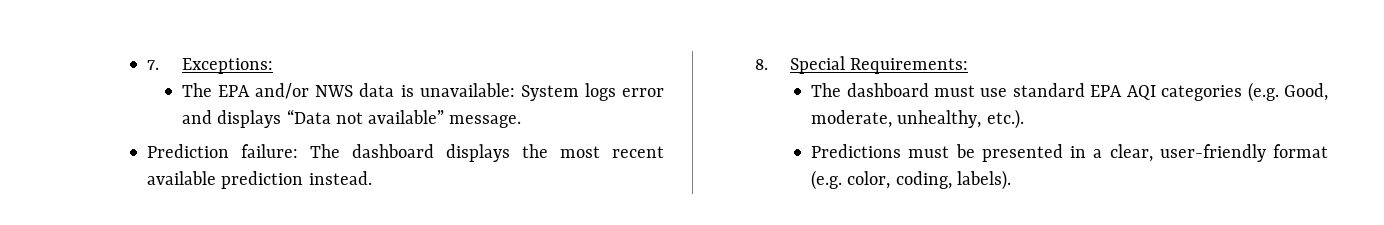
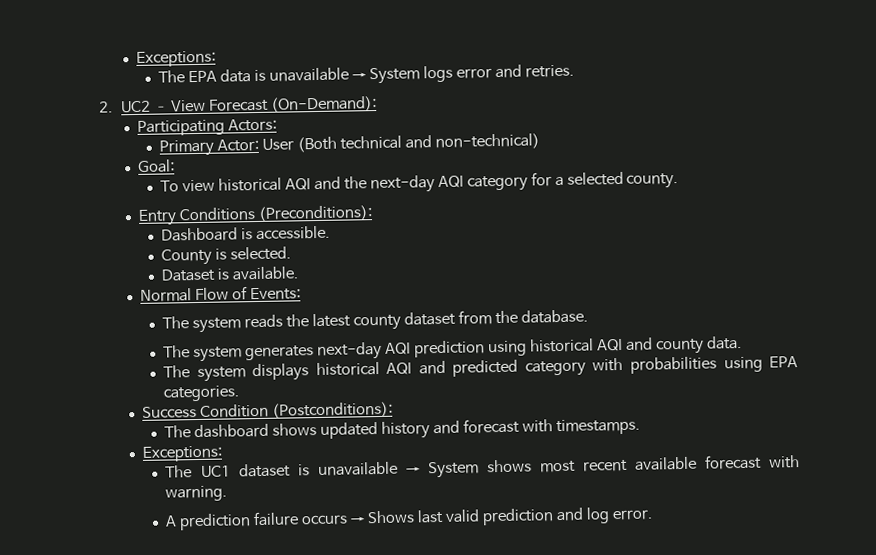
[147,60,160,70] 7. -> (136, 58) none
[255,83,664,101] [182,109,522,128] [147,144,664,162] [147,171,372,189] [754,56,969,74] [811,82,1328,102] [811,109,1024,129] [811,144,1328,162] [811,170,1011,190] and/or NWS data is unavailable: System logs error and displays “Data not available” message. // Prediction failure: The dashboard displays the most recent available prediction instead. // 8. Special Requirements: // The dashboard must use standard EPA AQI categories (e.g. Good, moderate, unhealthy, etc.). // Predictions must be presented in a clear, user-friendly format (e.g. color, coding, labels). -> [220,64,574,85] [99,96,377,114] [137,118,278,136] [159,133,540,157] [138,159,176,173] [160,171,679,194] [138,205,374,226] [161,225,331,242] [161,246,292,266] [161,266,300,282] [140,286,302,302] [162,309,588,334] [163,335,742,363] [163,356,799,383] [163,385,241,402] [142,401,394,419] [164,418,640,439] [142,445,224,462] [165,454,800,479] [165,485,228,502] [165,507,653,531] data is unavailable → System logs error and retries. // 2. UC2 – View Forecast (On-Demand): // Participating Actors: // Primary Actor: User (Both technical and non-technical) // Goal: // To view historical AQI and the next-day AQI category for a selected county. // Entry Conditions (Preconditions): // Dashboard is accessible. // County is selected. // Dataset is available. // Normal Flow of Events: // The system reads the latest county dataset from the database. // The system generates next-day AQI prediction using historical AQI and county data. // The system displays historical AQI and predicted category with probabilities using EPA categories. // Success Condition (Postconditions): // The dashboard shows updated history and forecast with timestamps. // Exceptions: // The UC1 dataset is unavailable → System shows most recent available forecast with warning. // A prediction failure occurs → Shows last valid prediction and log error.

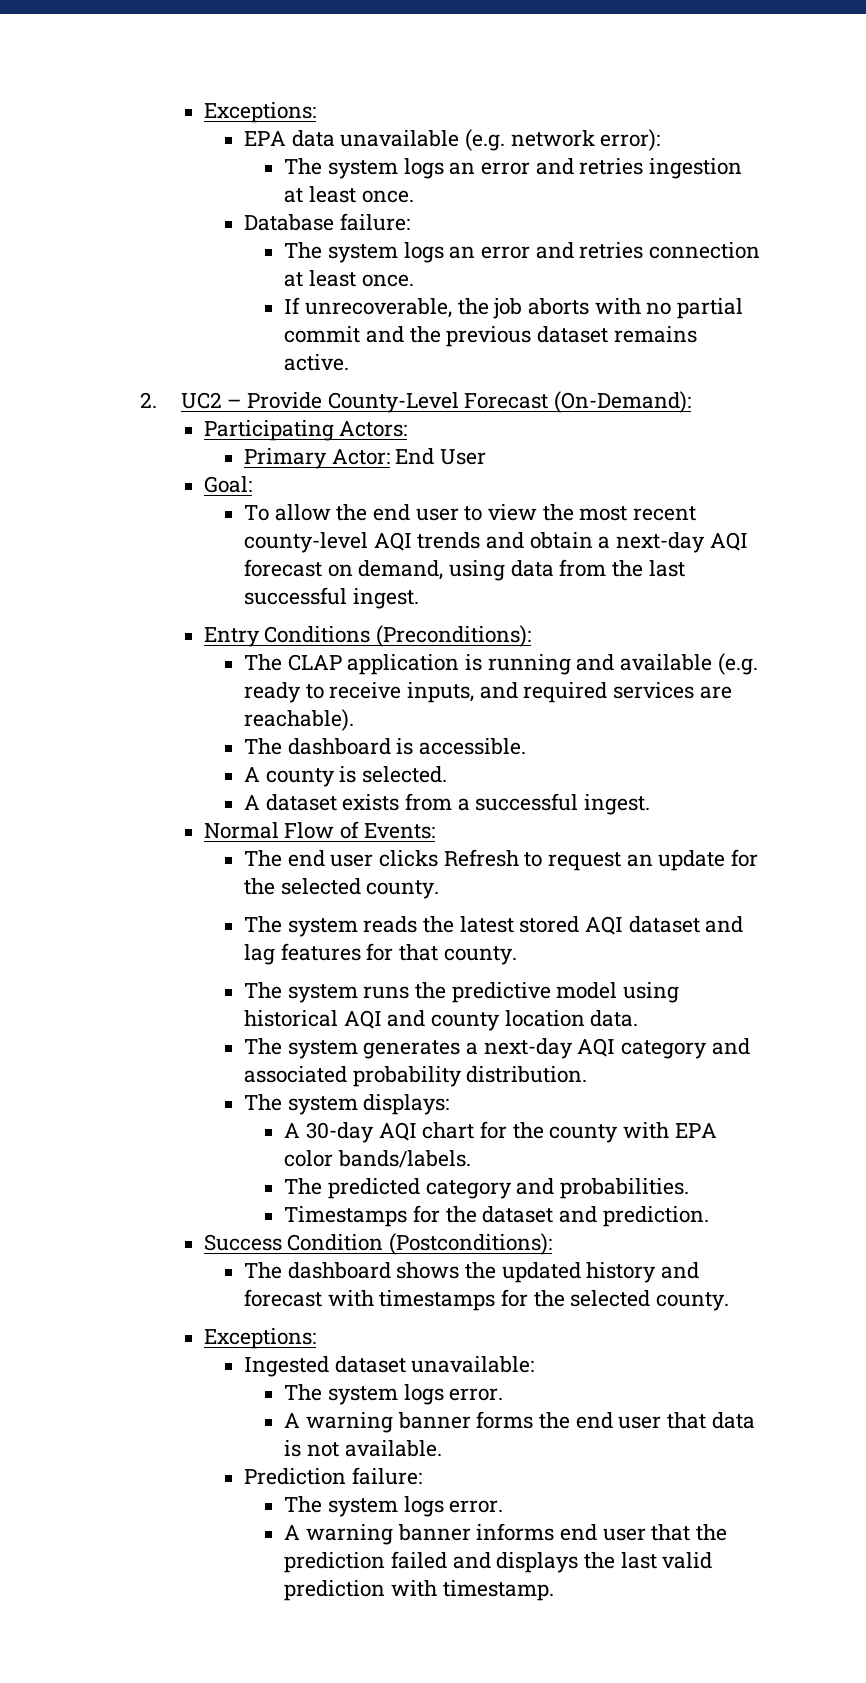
[136,50,217,67] [158,70,186,83] Exceptions: // The -> [203,102,316,123] Exceptions: //
[254,64,574,85] is unavailable → System logs error and retries. -> [340,129,661,151] [284,158,742,179] [284,186,414,203] [243,213,410,231] [284,242,760,263] [284,270,414,287] [284,297,743,319] [284,326,697,347] [284,354,350,371] unavailable (e.g. network error): // The system logs an error and retries ingestion at least once. // Database failure: // The system logs an error and retries connection at least once. // If unrecoverable, the job aborts with no partial commit and the previous dataset remains active.
[171,99,207,112] View -> [246,392,459,413] Provide County-Level
(260, 145) none -> [395,448,435,465] End
[297,133,540,153] [138,159,176,173] [160,171,679,194] [138,205,374,226] [161,227,239,242] (Both technical and non-technical) // Goal: // To view historical AQI and the next-day AQI category for a selected county. // Entry Conditions (Preconditions): // Dashboard -> [203,476,252,493] [243,504,696,521] [243,532,748,553] [243,559,685,581] [243,587,419,609] [203,625,531,647] [243,653,758,675] [243,682,732,703] [243,709,354,731] [243,738,391,755] // Goal: // To allow the end user to view the most recent county-level AQI trends and obtain a next-day AQI forecast on demand, using data from the last successful ingest. // Entry Conditions (Preconditions): // The CLAP application is running and available (e.g. ready to receive inputs, and required services are reachable). // The dashboard
[161,248,213,266] County -> [243,767,335,787] A county
[161,266,300,282] [140,286,302,302] Dataset is available. // Normal Flow of Events: -> [243,793,650,815] [203,821,435,839] [243,849,758,871] [243,878,440,899] A dataset exists from a successful ingest. // Normal Flow of Events: // The end user clicks Refresh to request an update for the selected county.
[353,309,588,331] [163,340,486,363] county dataset from the database. // The system generates next-day AQI prediction -> [519,916,744,935] [243,943,517,965] [243,982,618,1003] stored AQI dataset and lag features for that county. // The system runs the predictive model
(704, 346) none -> [504,1010,585,1027] location
[252,356,799,382] [163,385,241,402] displays historical AQI and predicted category with probabilities using EPA categories. -> [363,1038,750,1059] [243,1066,588,1087] [243,1094,450,1115] [284,1121,717,1143] [284,1150,471,1168] [284,1178,689,1199] [284,1205,709,1227] generates a next-day AQI category and associated probability distribution. // The system displays: // A 30-day AQI chart for the county with EPA color bands/labels. // The predicted category and probabilities. // Timestamps for the dataset and prediction.
(318, 429) none -> [464,1262,496,1279] the
[555,418,640,436] [142,445,224,462] [165,454,800,479] [165,485,228,502] [165,507,653,531] timestamps. // Exceptions: // The UC1 dataset is unavailable → System shows most recent available forecast with warning. // A prediction failure occurs → Shows last valid prediction and log error. -> [379,1289,729,1311] [203,1328,316,1349] [243,1356,535,1377] [284,1384,504,1405] [284,1411,755,1433] [284,1440,442,1457] [243,1467,422,1485] [284,1496,504,1517] [284,1523,727,1545] [284,1551,713,1573] [284,1580,554,1601] timestamps for the selected county. // Exceptions: // Ingested dataset unavailable: // The system logs error. // A warning banner forms the end user that data is not available. // Prediction failure: // The system logs error. // A warning banner informs end user that the prediction failed and displays the last valid prediction with timestamp.

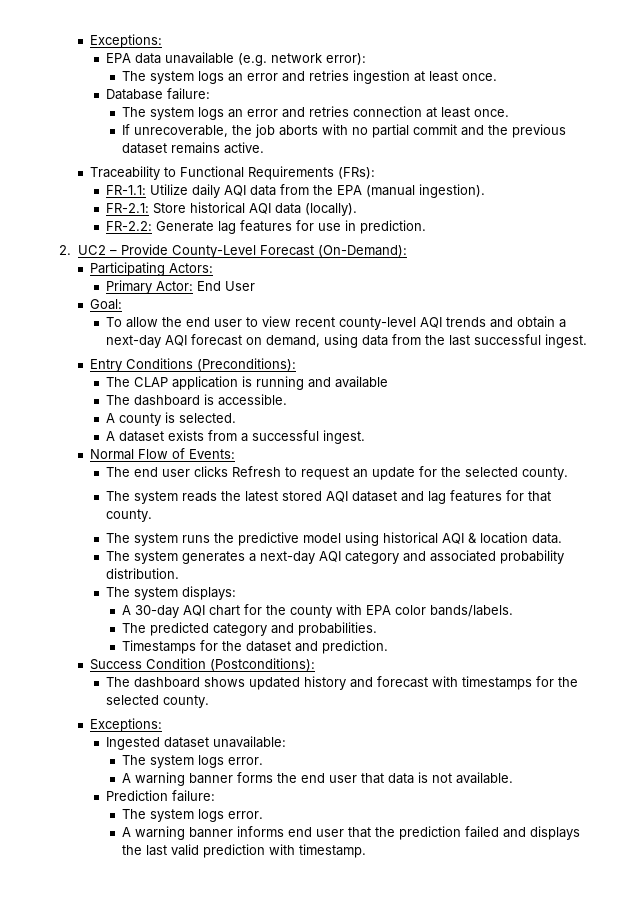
(350, 362) none -> [89,166,375,180] [105,184,485,198] [105,202,357,216] [105,220,426,234] // Traceability to Functional Requirements (FRs): // FR-1.1: Utilize daily AQI data from the EPA (manual ingestion). // FR-2.1: Store historical AQI data (locally). // FR-2.2: Generate lag features for use in prediction.
[542,504,628,521] the most -> (291, 321) none
[717,653,758,675] [243,682,732,703] [243,709,354,731] (e.g. ready to receive inputs, and required services are reachable). -> (388, 382) none
[387,1010,500,1031] and county -> [467,533,477,543] &
[464,1262,496,1279] the -> (245, 682) none

